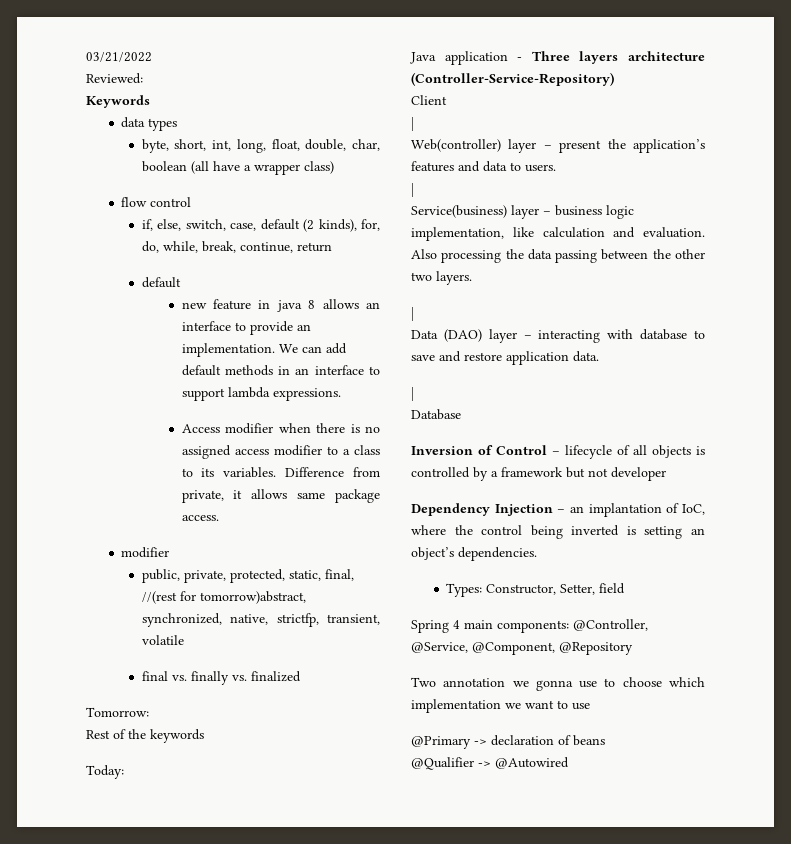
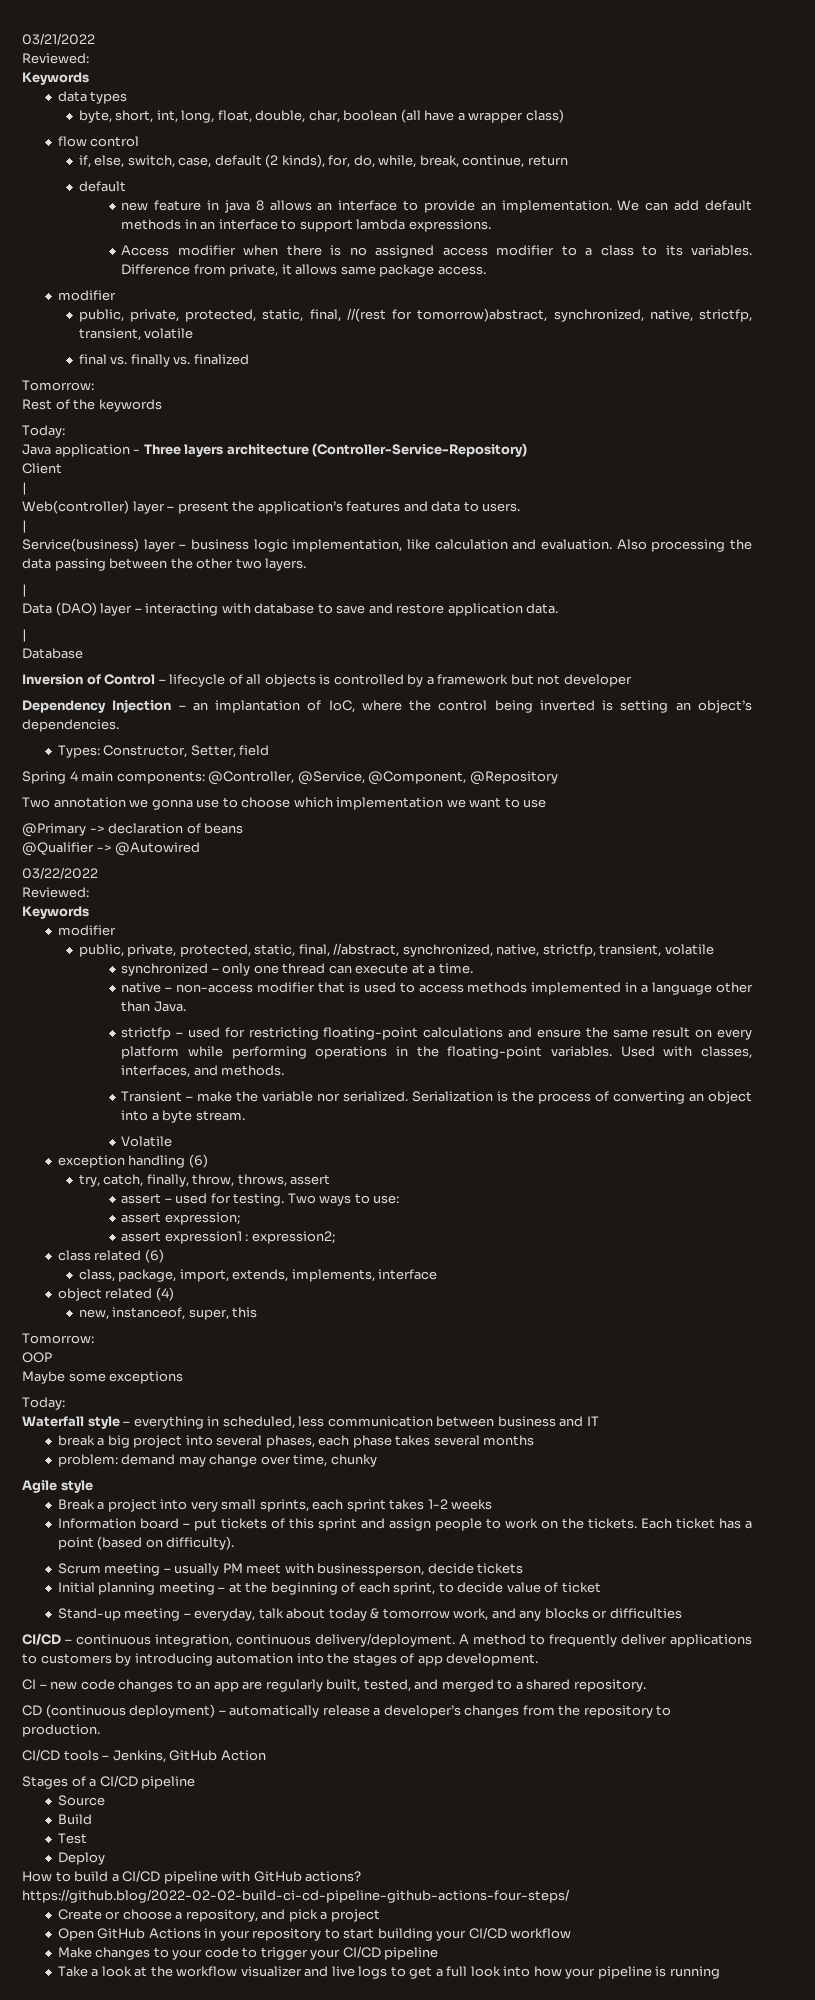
(569, 763) none -> [22,867,98,879] [22,887,89,898] [22,906,89,919] [57,925,116,936] [78,943,714,957] [121,963,473,976] [121,982,754,995] [121,1001,186,1012] [121,1027,753,1040] [121,1046,752,1059] [121,1065,285,1078] [121,1091,752,1104] [121,1110,245,1123] [121,1136,173,1147] [57,1154,208,1168] [78,1174,331,1187] [121,1193,400,1206] [121,1212,240,1225] [121,1231,335,1244] [57,1249,164,1263] [78,1269,438,1282] [57,1287,174,1301] [78,1307,258,1320] [22,1333,94,1344] [22,1352,52,1363] [22,1371,184,1384] [22,1397,65,1410] [22,1416,599,1429] [57,1435,535,1448] [57,1454,377,1467] [22,1480,93,1493] [57,1499,493,1512] [57,1518,752,1531] [57,1536,235,1550] [57,1563,524,1576] [57,1582,601,1595] [57,1608,682,1621] [22,1633,752,1647] [22,1653,539,1666] [22,1679,646,1692] [22,1704,672,1718] [22,1724,100,1737] [22,1749,266,1763] [22,1775,196,1789] [57,1795,105,1806] [57,1814,92,1825] [57,1833,87,1844] [57,1852,105,1865] [22,1870,362,1884] [22,1889,570,1903] [57,1909,380,1922] [57,1927,572,1941] [57,1946,439,1960] [57,1966,720,1979] // 03/22/2022 // Reviewed: // Keywords // modifier // public, private, protected, static, final, //abstract, synchronized, native, strictfp, transient, volatile // synchronized – only one thread can execute at a time. // native – non-access modifier that is used to access methods implemented in a language other than Java. // strictfp – used for restricting floating-point calculations and ensure the same result on every platform while performing operations in the floating-point variables. Used with classes, interfaces, and methods. // Transient – make the variable nor serialized. Serialization is the process of converting an object into a byte stream. // Volatile // exception handling (6) // try, catch, finally, throw, throws, assert // assert – used for testing. Two ways to use: // assert expression; // assert expression1 : expression2; // class related (6) // class, package, import, extends, implements, interface // object related (4) // new, instanceof, super, this // Tomorrow: // OOP // Maybe some exceptions // Today: // Waterfall style – everything in scheduled, less communication between business and IT // break a big project into several phases, each phase takes several months // problem: demand may change over time, chunky // Agile style // Break a project into very small sprints, each sprint takes 1-2 weeks // Information board – put tickets of this sprint and assign people to work on the tickets. Each ticket has a point (based on difficulty). // Scrum meeting – usually PM meet with businessperson, decide tickets // Initial planning meeting – at the beginning of each sprint, to decide value of ticket // Stand-up meeting – everyday, talk about today & tomorrow work, and any blocks or difficulties // CI/CD – continuous integration, continuous delivery/deployment. A method to frequently deliver applications to customers by introducing automation into the stages of app development. // CI – new code changes to an app are regularly built, tested, and merged to a shared repository. // CD (continuous deployment) – automatically release a developer’s changes from the repository to production. // CI/CD tools – Jenkins, GitHub Action // Stages of a CI/CD pipeline // Source // Build // Test // Deploy // How to build a CI/CD pipeline with GitHub actions? https://github.blog/2022-02-02-build-ci-cd-pipeline-github-actions-four-steps/ // Create or choose a repository, and pick a project // Open GitHub Actions in your repository to start building your CI/CD workflow // Make changes to your code to trigger your CI/CD pipeline // Take a look at the workflow visualizer and live logs to get a full look into how your pipeline is running

